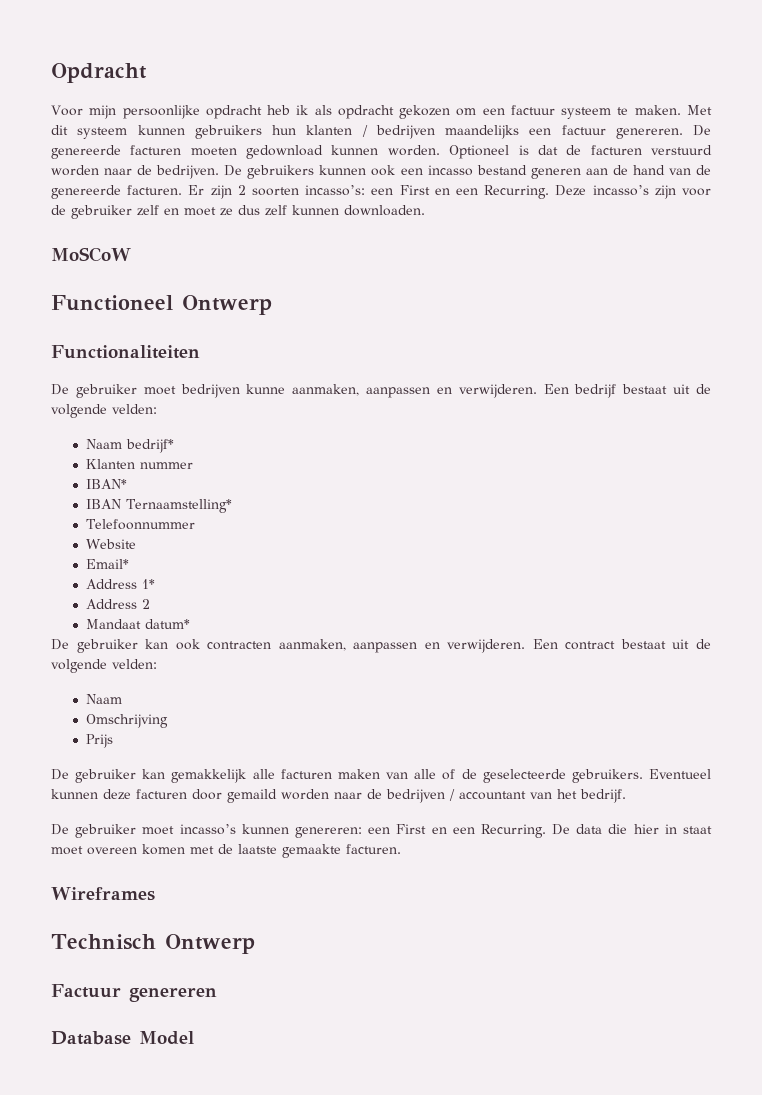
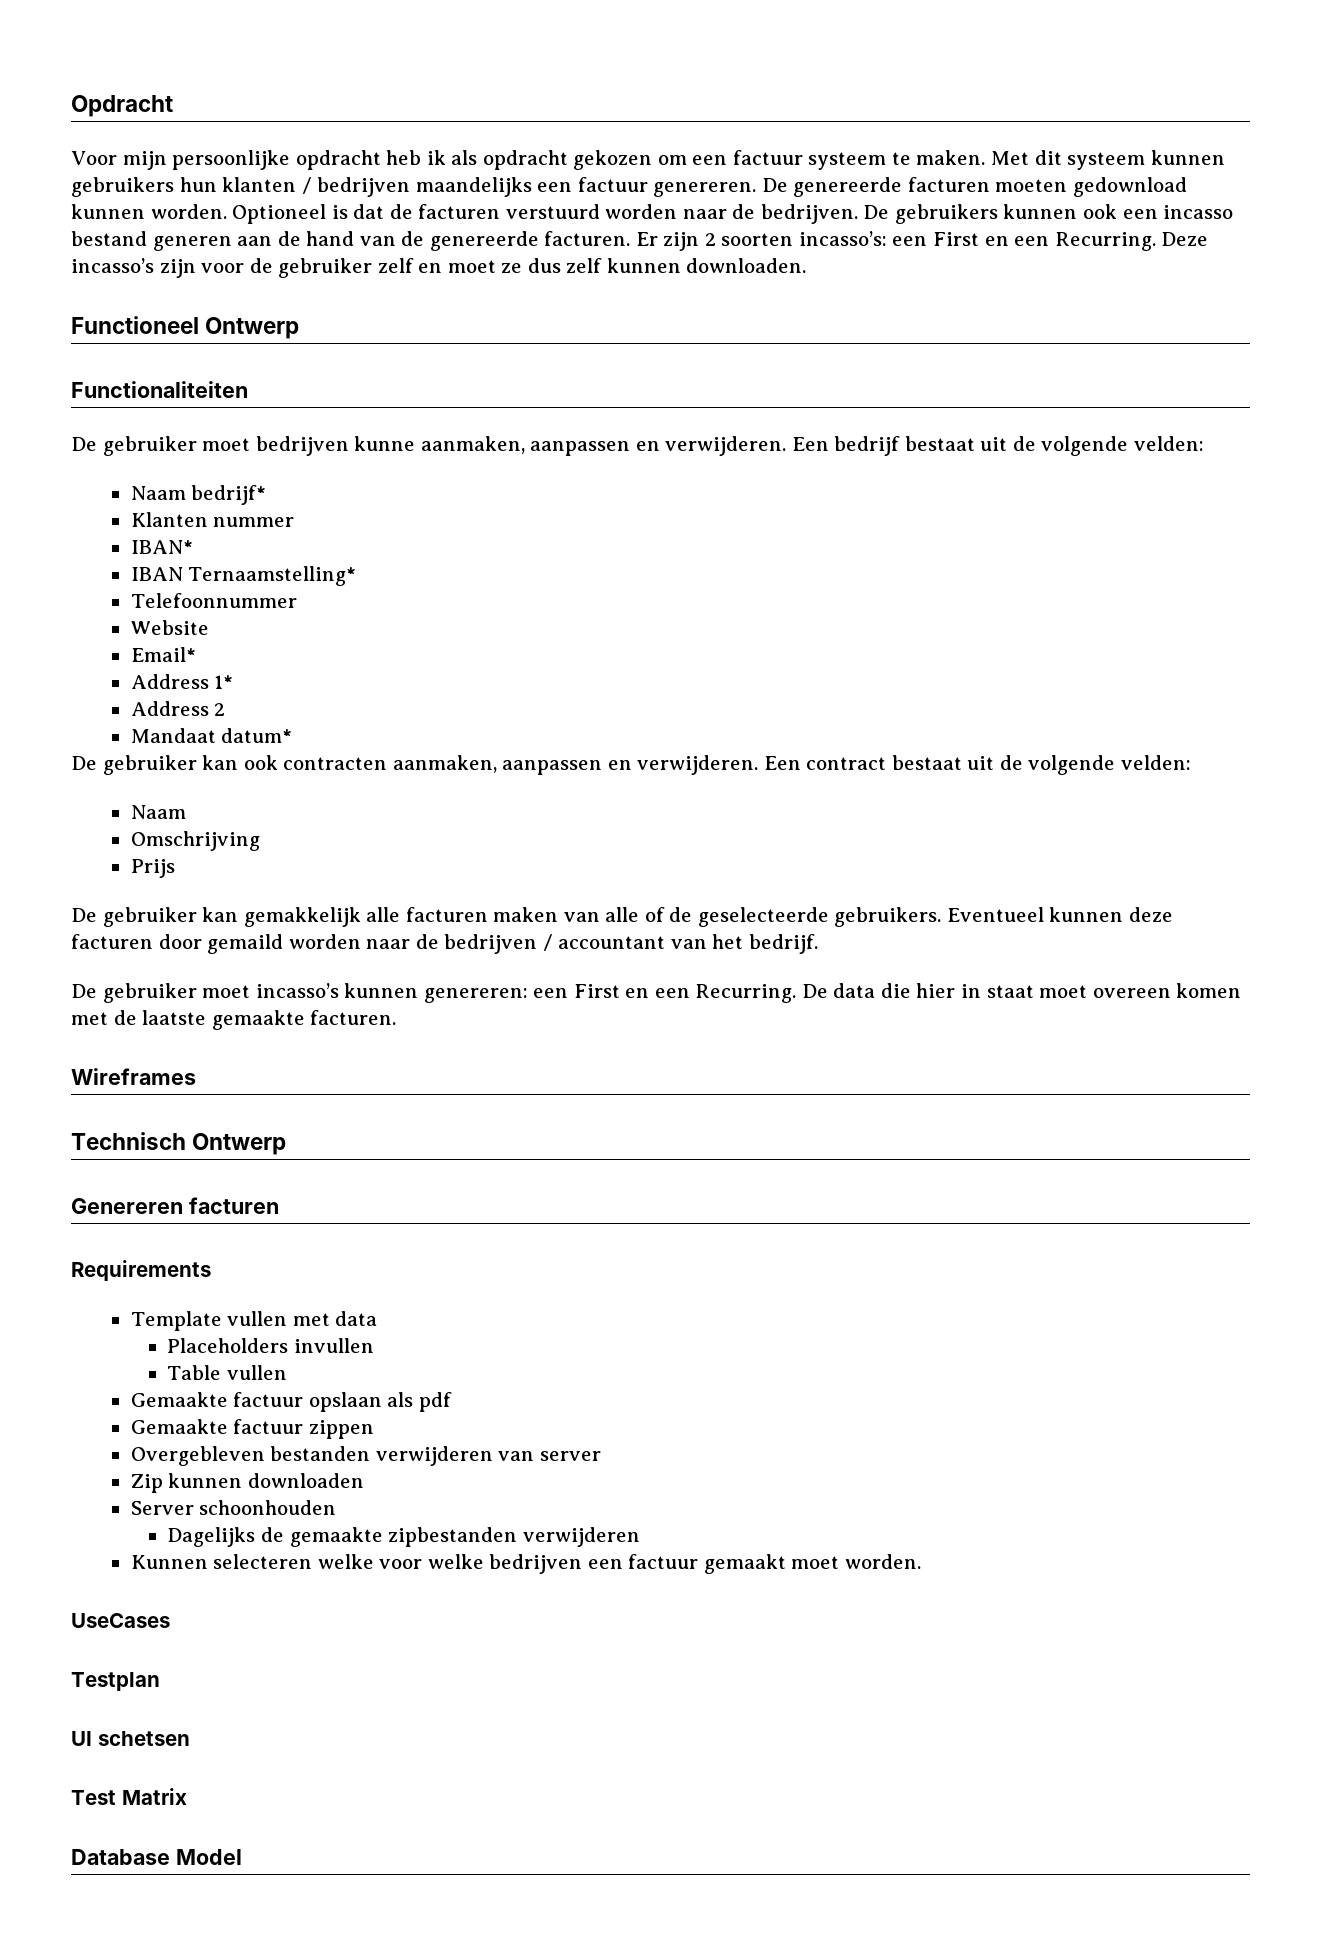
[51,247,131,262] // MoSCoW -> (807, 265) none
[51,984,217,1002] Factuur genereren -> [71,1197,279,1214] [71,1260,211,1281] [130,1311,378,1331] [167,1338,375,1353] [167,1365,288,1380] [130,1392,452,1412] [130,1419,374,1439] [130,1446,601,1466] [130,1473,364,1493] [130,1500,337,1515] [167,1527,640,1547] [130,1554,921,1574] [71,1613,170,1628] [71,1672,160,1691] [71,1731,190,1746] [71,1788,187,1805] Genereren facturen // Requirements // Template vullen met data // Placeholders invullen // Table vullen // Gemaakte factuur opslaan als pdf // Gemaakte factuur zippen // Overgebleven bestanden verwijderen van server // Zip kunnen downloaden // Server schoonhouden // Dagelijks de gemaakte zipbestanden verwijderen // Kunnen selecteren welke voor welke bedrijven een factuur gemaakt moet worden. // UseCases // Testplan // UI schetsen // Test Matrix

